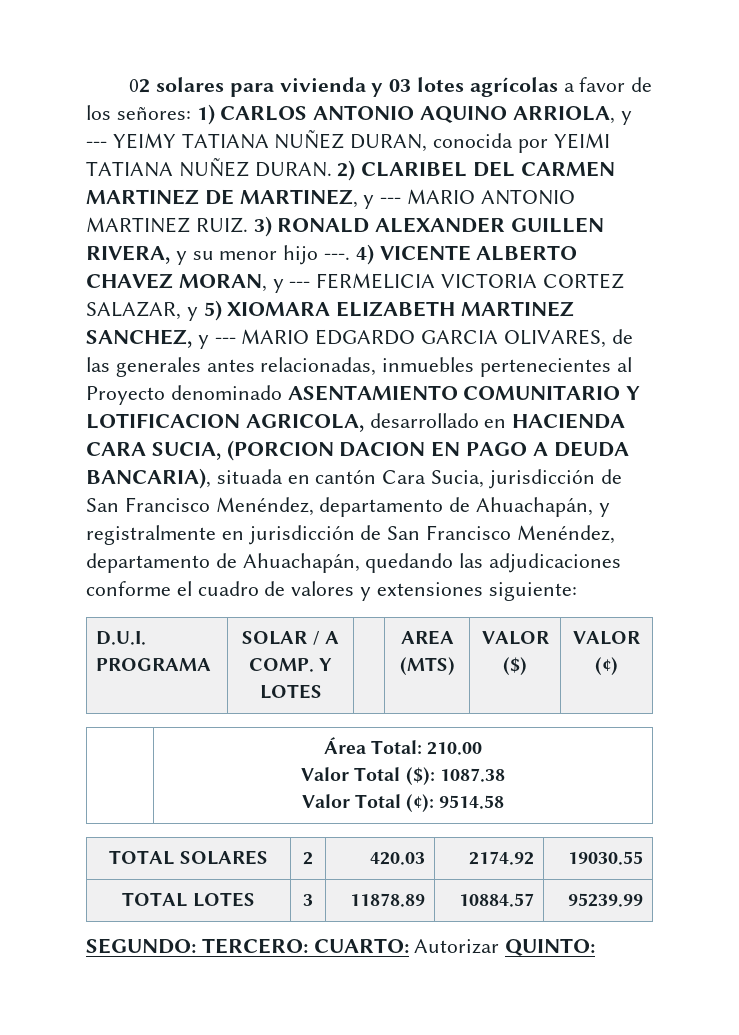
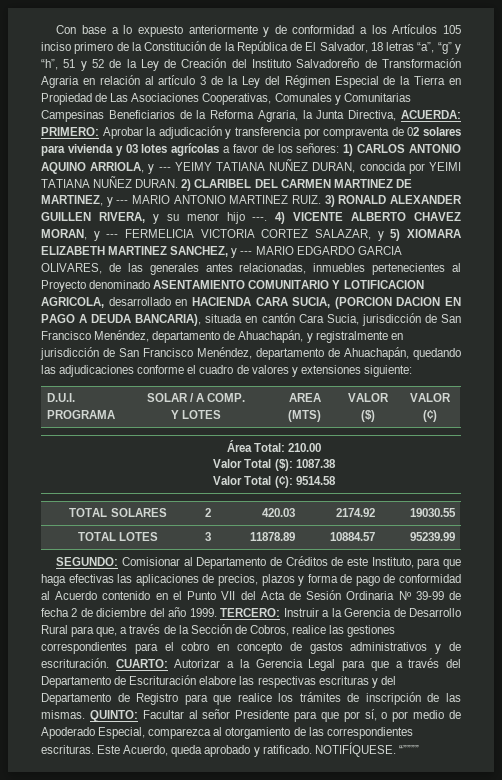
(129, 86) none -> [56,24,462,37] [41,41,461,54] [41,58,462,71] [41,75,462,88] [41,93,411,105] [41,110,461,122] [41,126,404,139] Con base a lo expuesto anteriormente y de conformidad a los Artículos 105 inciso primero de la Constitución de la República de El Salvador, 18 letras “a”, “g” y “h”, 51 y 52 de la Ley de Creación del Instituto Salvadoreño de Transformación Agraria en relación al artículo 3 de la Ley del Régimen Especial de la Tierra en Propiedad de Las Asociaciones Cooperativas, Comunales y Comunitarias Campesinas Beneficiarios de la Reforma Agraria, la Junta Directiva, ACUERDA: PRIMERO: Aprobar la adjudicación y transferencia por compraventa de
[201,938,596,956] TERCERO: CUARTO: Autorizar QUINTO: -> [121,556,461,569] [41,574,461,586] [41,590,462,600] [41,607,461,617] [41,624,396,637] [41,642,462,654] [41,658,462,671] [41,675,396,688] [41,692,461,705] [41,709,462,722] [41,727,413,739] [41,742,419,757] Comisionar al Departamento de Créditos de este Instituto, para que haga efectivas las aplicaciones de precios, plazos y forma de pago de conformidad al Acuerdo contenido en el Punto VII del Acta de Sesión Ordinaria Nº 39-99 de fecha 2 de diciembre del año 1999. TERCERO: Instruir a la Gerencia de Desarrollo Rural para que, a través de la Sección de Cobros, realice las gestiones correspondientes para el cobro en concepto de gastos administrativos y de escrituración. CUARTO: Autorizar a la Gerencia Legal para que a través del Departamento de Escrituración elabore las respectivas escrituras y del Departamento de Registro para que realice los trámites de inscripción de las mismas. QUINTO: Facultar al señor Presidente para que por sí, o por medio de Apoderado Especial, comparezca al otorgamiento de las correspondientes escrituras. Este Acuerdo, queda aprobado y ratificado. NOTIFÍQUESE. “””””

